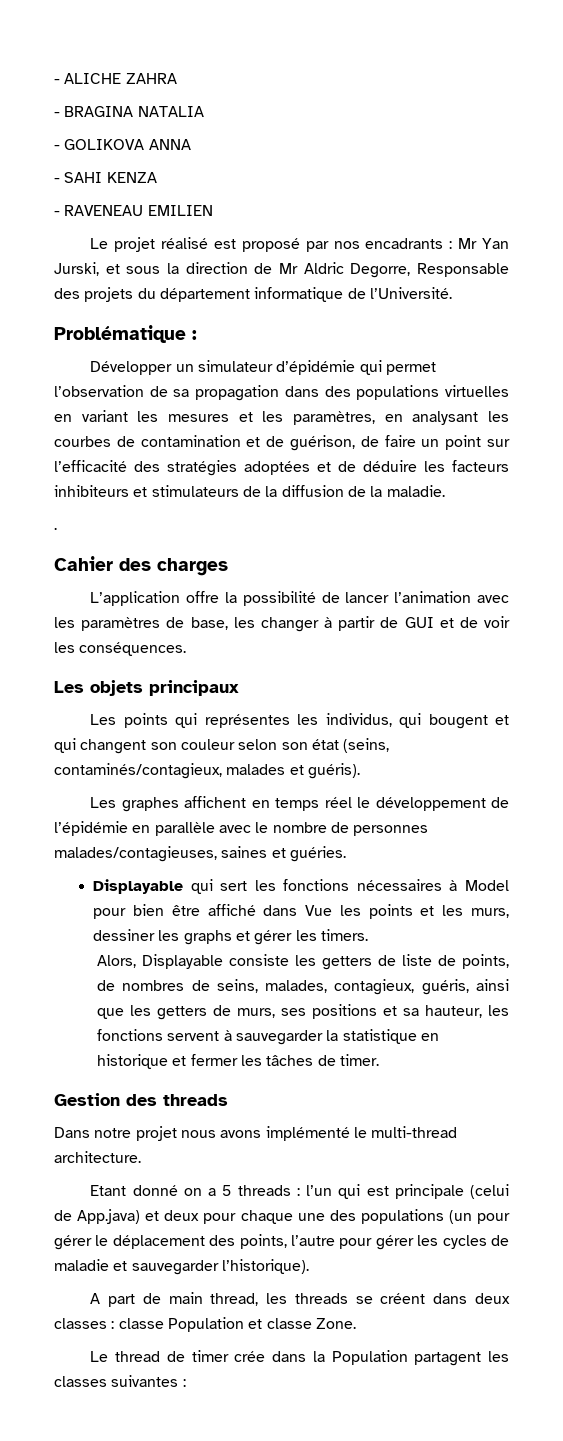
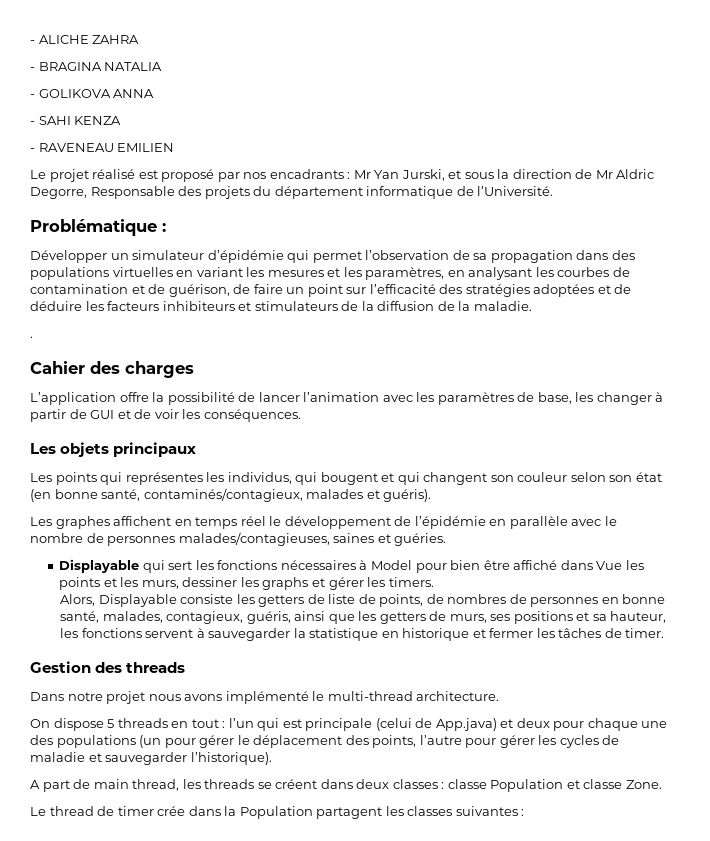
[343,738,390,753] (seins, -> [30,489,141,502] (en bonne santé,
[216,979,258,993] seins, -> [530,594,666,607] [60,611,100,623] personnes en bonne santé,
[90,1185,291,1196] Etant donné on a 5 threads -> [30,718,219,731] On dispose 5 threads en tout

